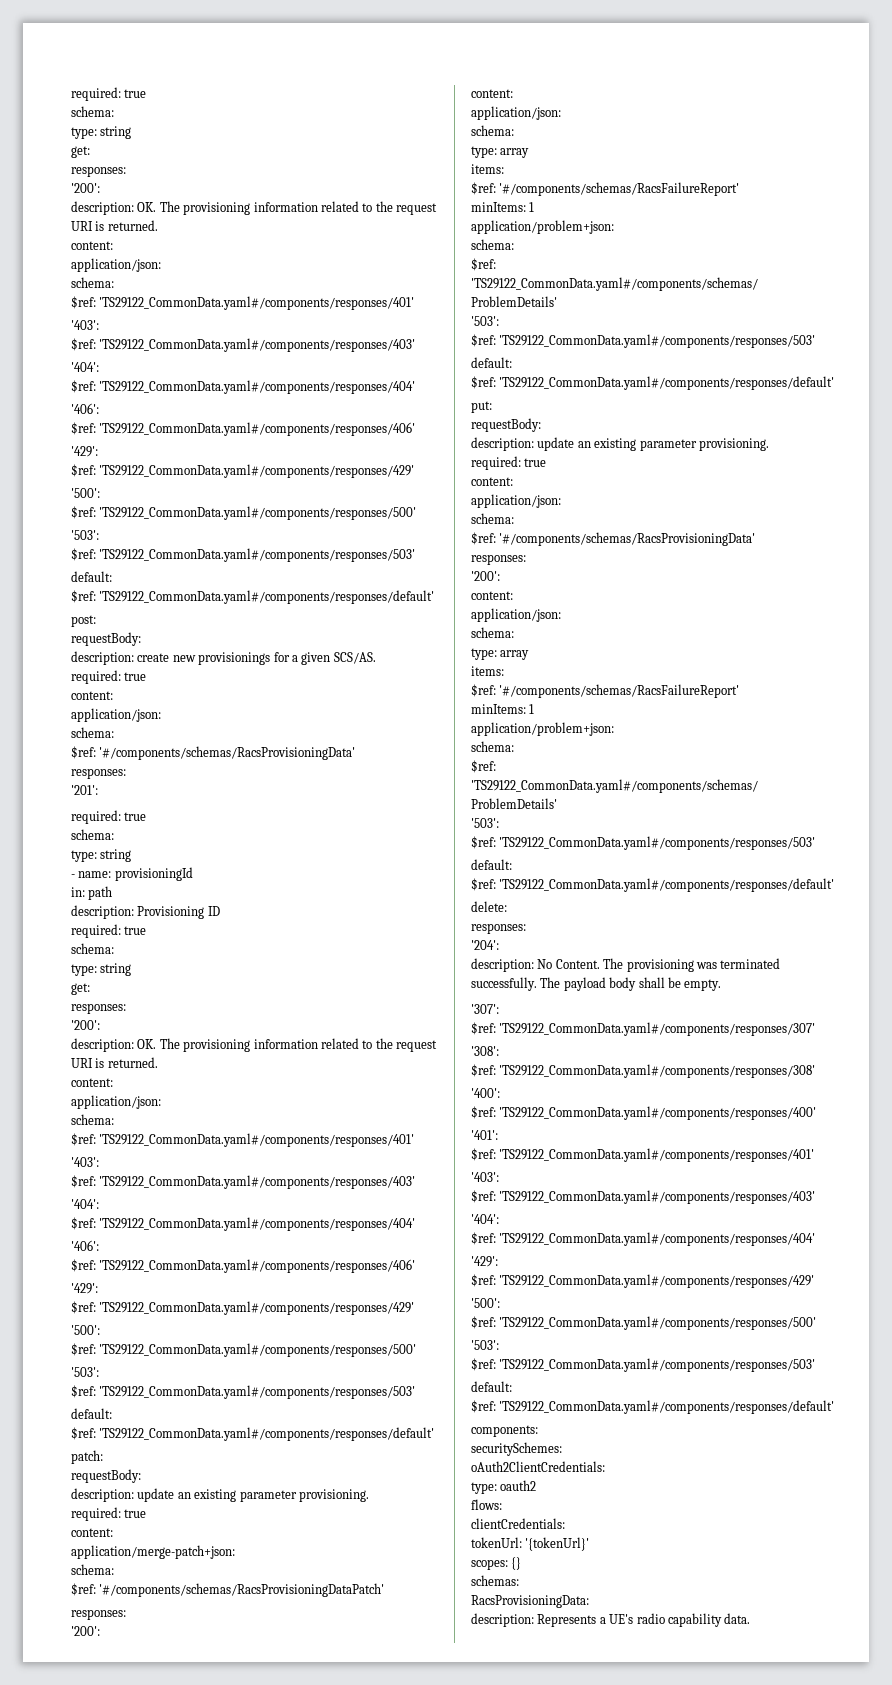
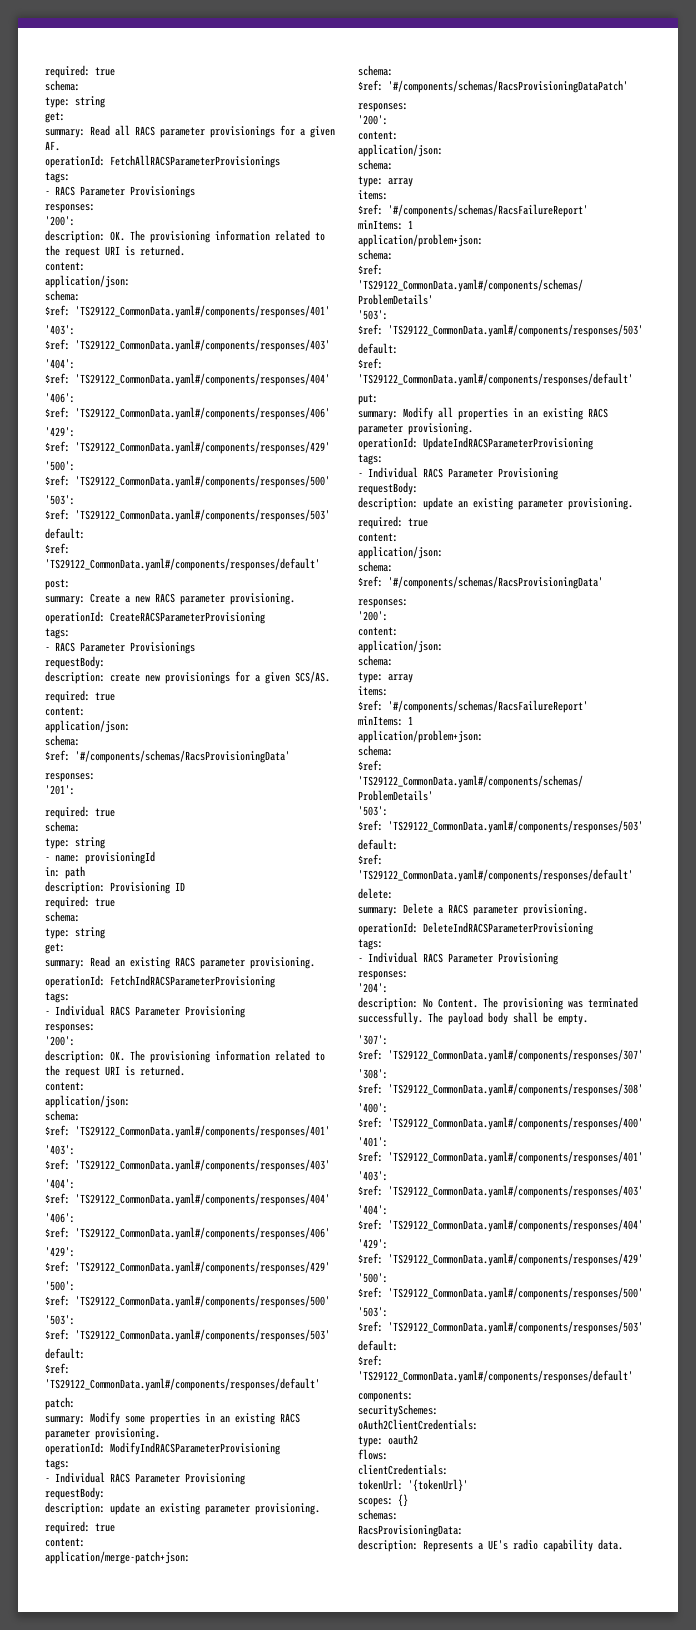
[71,87,147,101] [71,106,114,117] [71,126,132,139] [71,146,90,158] required: true // schema: // type: string // get: -> [45,65,115,78] [45,80,80,91] [45,96,105,108] [45,112,65,123] [45,125,335,138] [45,141,60,151] [45,155,280,168] [45,172,70,183] [45,186,195,198] required: true // schema: // type: string // get: // summary: Read all RACS parameter provisionings for a given AF. // operationId: FetchAllRACSParameterProvisionings // tags: // - RACS Parameter Provisionings
(96, 621) none -> [45,593,295,605] [45,611,265,624] [45,628,70,639] [45,642,195,654] // summary: Create a new RACS parameter provisioning. // operationId: CreateRACSParameterProvisioning // tags: // - RACS Parameter Provisionings
(90, 989) none -> [45,956,315,969] [45,975,275,988] [45,992,70,1003] [45,1005,245,1018] // summary: Read an existing RACS parameter provisioning. // operationId: FetchIndRACSParameterProvisioning // tags: // - Individual RACS Parameter Provisioning
(103, 1457) none -> [45,1412,300,1425] [45,1428,160,1440] [45,1442,280,1455] [45,1459,70,1470] [45,1472,245,1485] // summary: Modify some properties in an existing RACS parameter provisioning. // operationId: ModifyIndRACSParameterProvisioning // tags: // - Individual RACS Parameter Provisioning
(492, 407) none -> [358,407,608,420] [358,423,473,435] [358,437,593,450] [358,454,383,465] [358,467,558,480] // summary: Modify all properties in an existing RACS parameter provisioning. // operationId: UpdateIndRACSParameterProvisioning // tags: // - Individual RACS Parameter Provisioning
(507, 906) none -> [358,903,588,916] [358,922,593,935] [358,939,383,950] [358,952,558,965] // summary: Delete a RACS parameter provisioning. // operationId: DeleteIndRACSParameterProvisioning // tags: // - Individual RACS Parameter Provisioning

